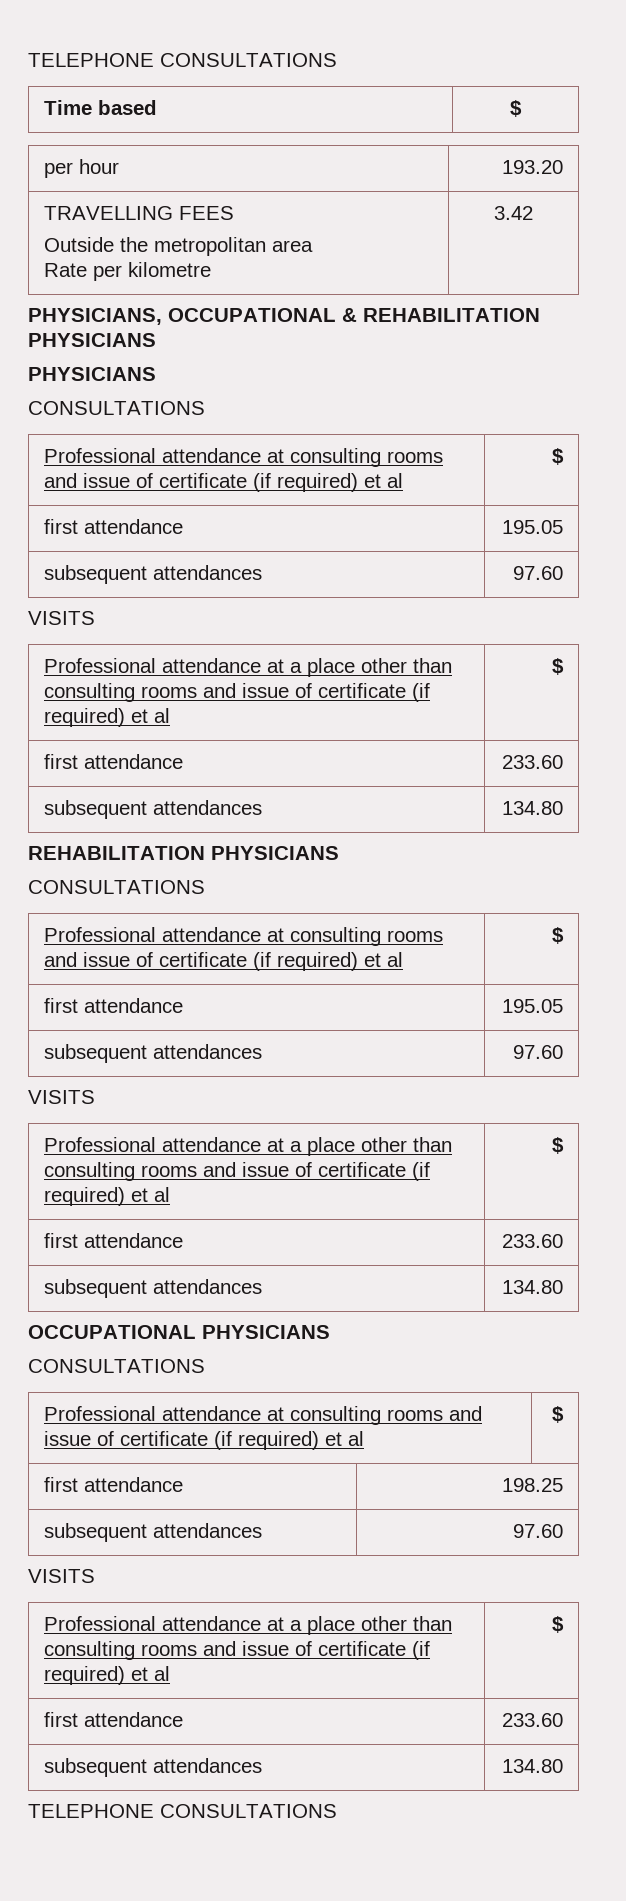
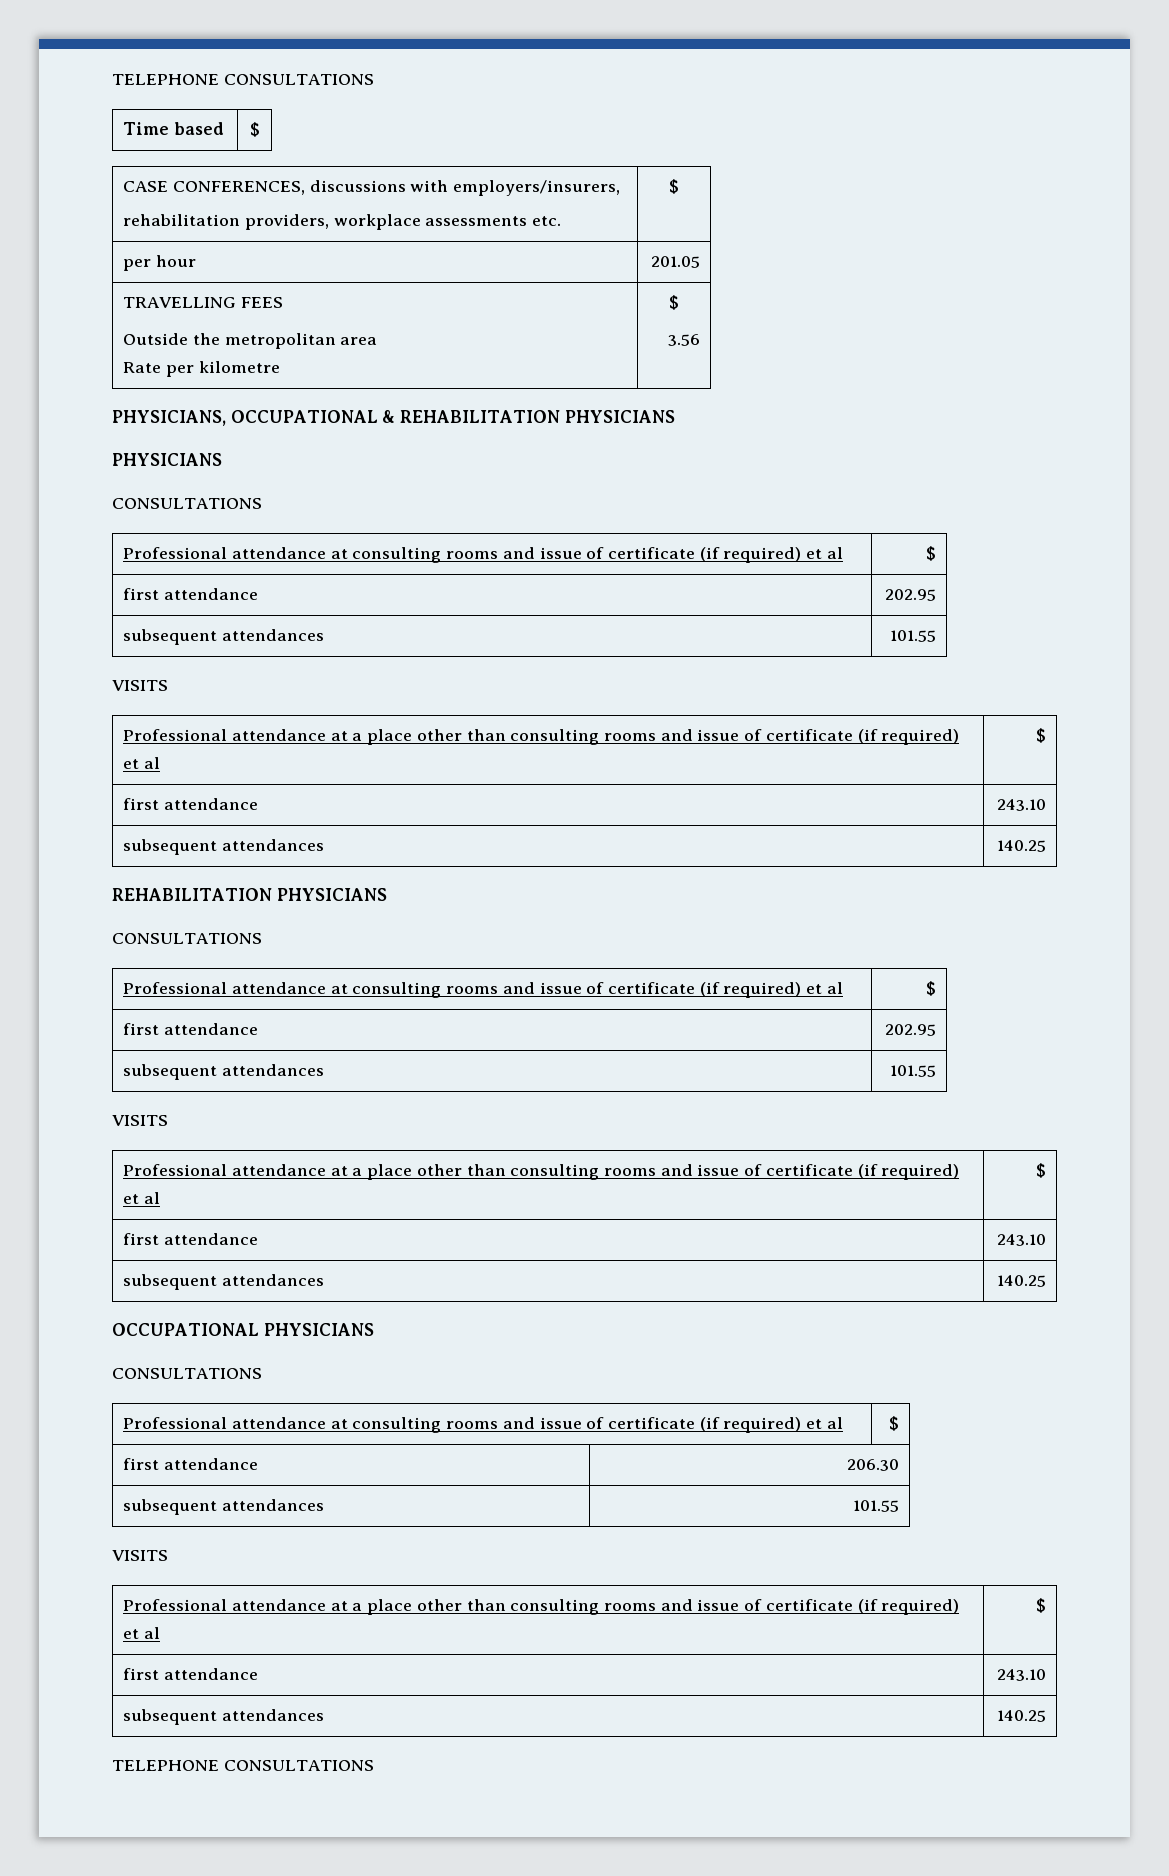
(522, 108) none -> [123,180,621,196] [123,214,562,230] [669,179,679,194] // CASE CONFERENCES, discussions with employers/insurers, // rehabilitation providers, workplace assessments etc. | $
[502,160,564,174] 193.20 -> [650,256,700,268] 201.05
[494,206,533,220] 3.42 -> [669,295,679,310] [667,334,700,346] $ // 3.56
[502,520,564,534] [43,565,262,584] [513,566,564,580] 195.05 // subsequent attendances | 97.60 -> [884,589,936,601] [123,629,324,645] [889,630,936,642] 202.95 // subsequent attendances | 101.55
[502,755,564,769] [43,800,262,819] [502,801,564,815] 233.60 // subsequent attendances | 134.80 -> [996,799,1046,811] [123,839,324,855] [996,840,1046,852] 243.10 // subsequent attendances | 140.25
[502,999,564,1013] [43,1044,262,1063] [513,1045,564,1059] 195.05 // subsequent attendances | 97.60 -> [884,1024,936,1036] [123,1064,324,1080] [889,1065,936,1077] 202.95 // subsequent attendances | 101.55
[502,1234,564,1248] [43,1279,262,1298] [502,1280,564,1294] 233.60 // subsequent attendances | 134.80 -> [996,1234,1046,1246] [123,1274,324,1290] [996,1275,1046,1287] 243.10 // subsequent attendances | 140.25
[502,1478,564,1492] [43,1523,262,1542] [513,1524,564,1538] 198.25 // subsequent attendances | 97.60 -> [846,1459,899,1471] [123,1499,324,1515] [852,1500,899,1512] 206.30 // subsequent attendances | 101.55
[502,1713,564,1727] [43,1758,262,1777] [502,1759,564,1773] 233.60 // subsequent attendances | 134.80 -> [996,1669,1046,1681] [123,1709,324,1725] [996,1710,1046,1722] 243.10 // subsequent attendances | 140.25

